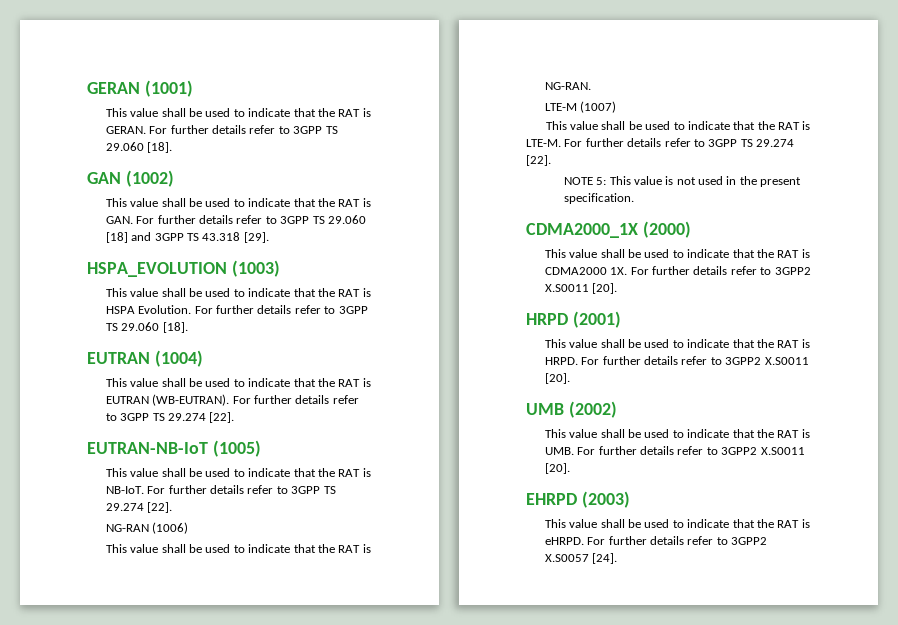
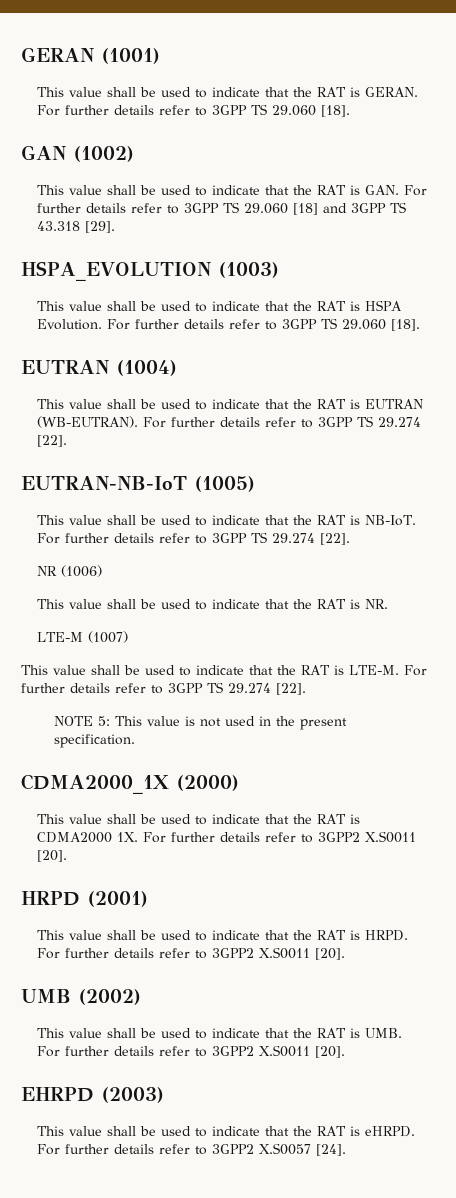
[105,524,149,532] NG-RAN -> [37,566,58,576] NR
[544,82,591,90] NG-RAN. -> [365,599,389,609] NR.

